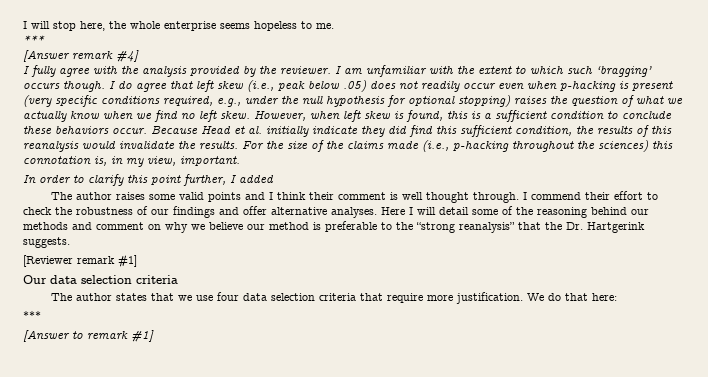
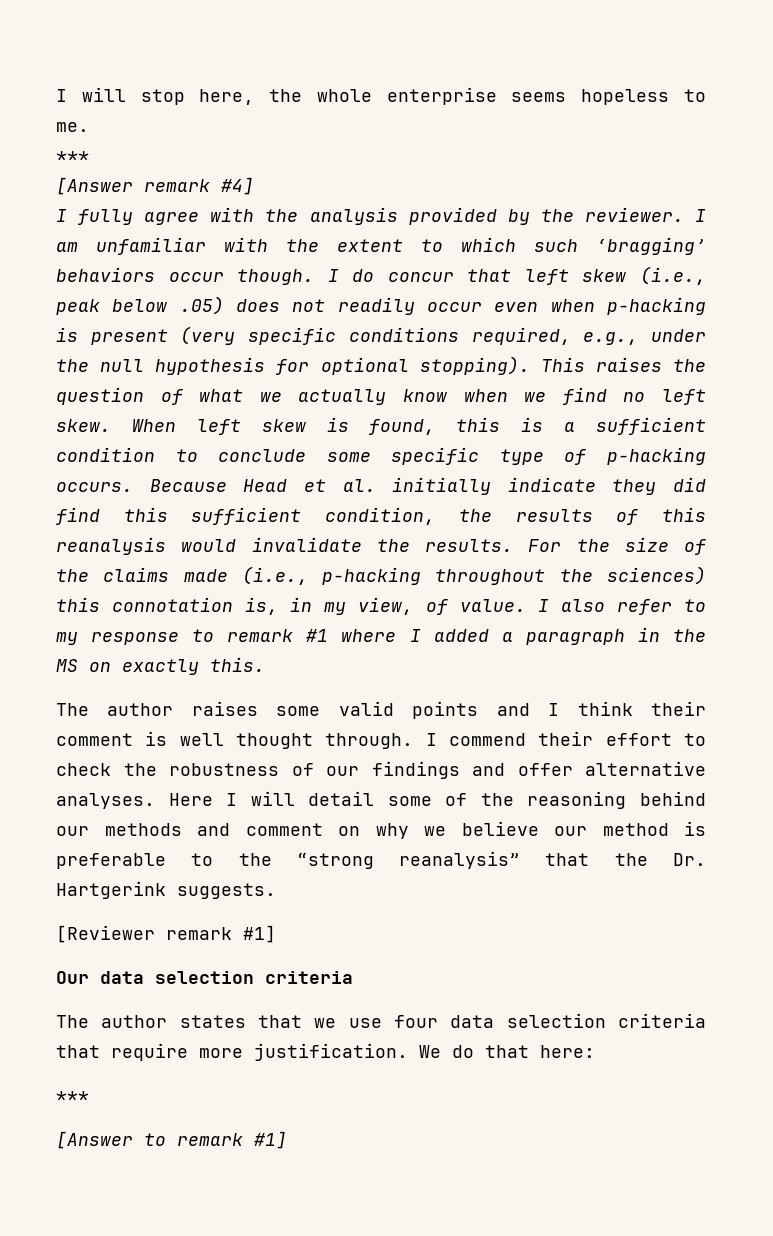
[23,83,60,90] occurs -> [56,267,224,282] behaviors occur
[136,83,167,92] agree -> [387,272,454,282] concur
[458,95,511,107] stopping) -> [419,356,585,375] stopping). This
[254,111,340,121] However, when -> [131,419,176,432] When
[23,125,147,135] these behaviors occur. -> [326,447,706,465] [56,482,133,492] some specific type of p-hacking occurs.
[180,156,240,166] [23,174,274,186] important. // In order to clarify this point further, I added -> [425,599,706,615] [56,627,706,645] [56,657,265,675] of value. I also refer to my response to remark #1 where I added a paragraph in the MS on exactly this.

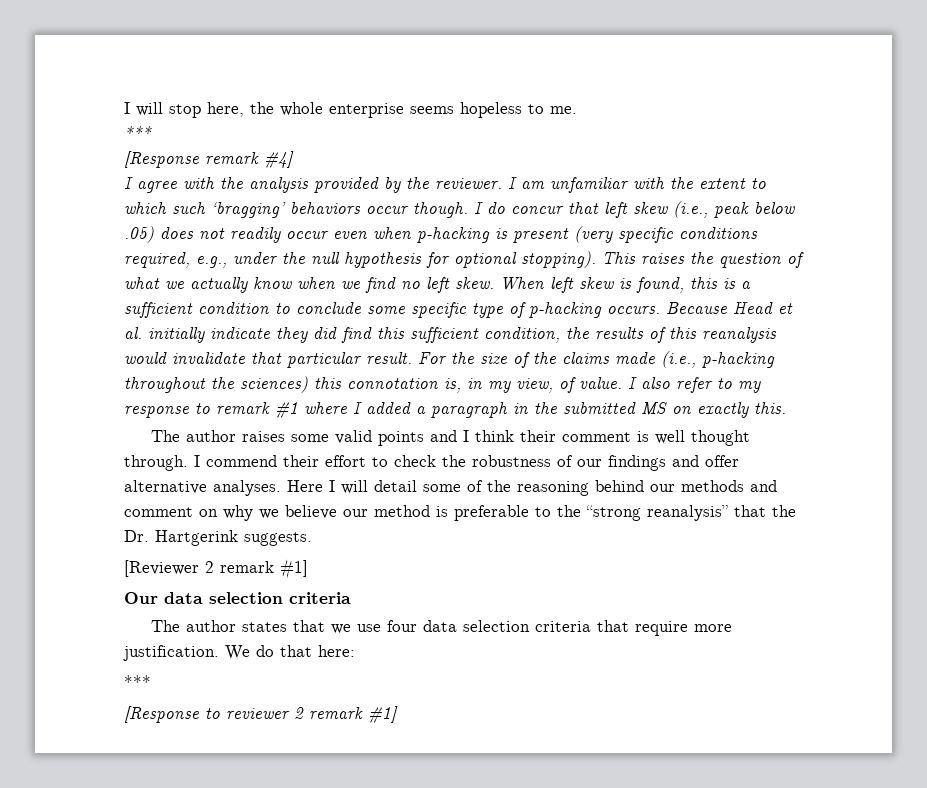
[56,177,133,195] [Answer -> [124,151,199,168] [Response
[78,209,134,225] fully -> (133, 183) none
[376,539,513,552] the results. -> [251,352,412,368] that particular result.
(706, 635) none -> [563,402,636,414] submitted
(155, 934) none -> [205,561,214,573] 2
[56,1131,166,1149] [Answer to -> [124,706,304,723] [Response to reviewer 2

